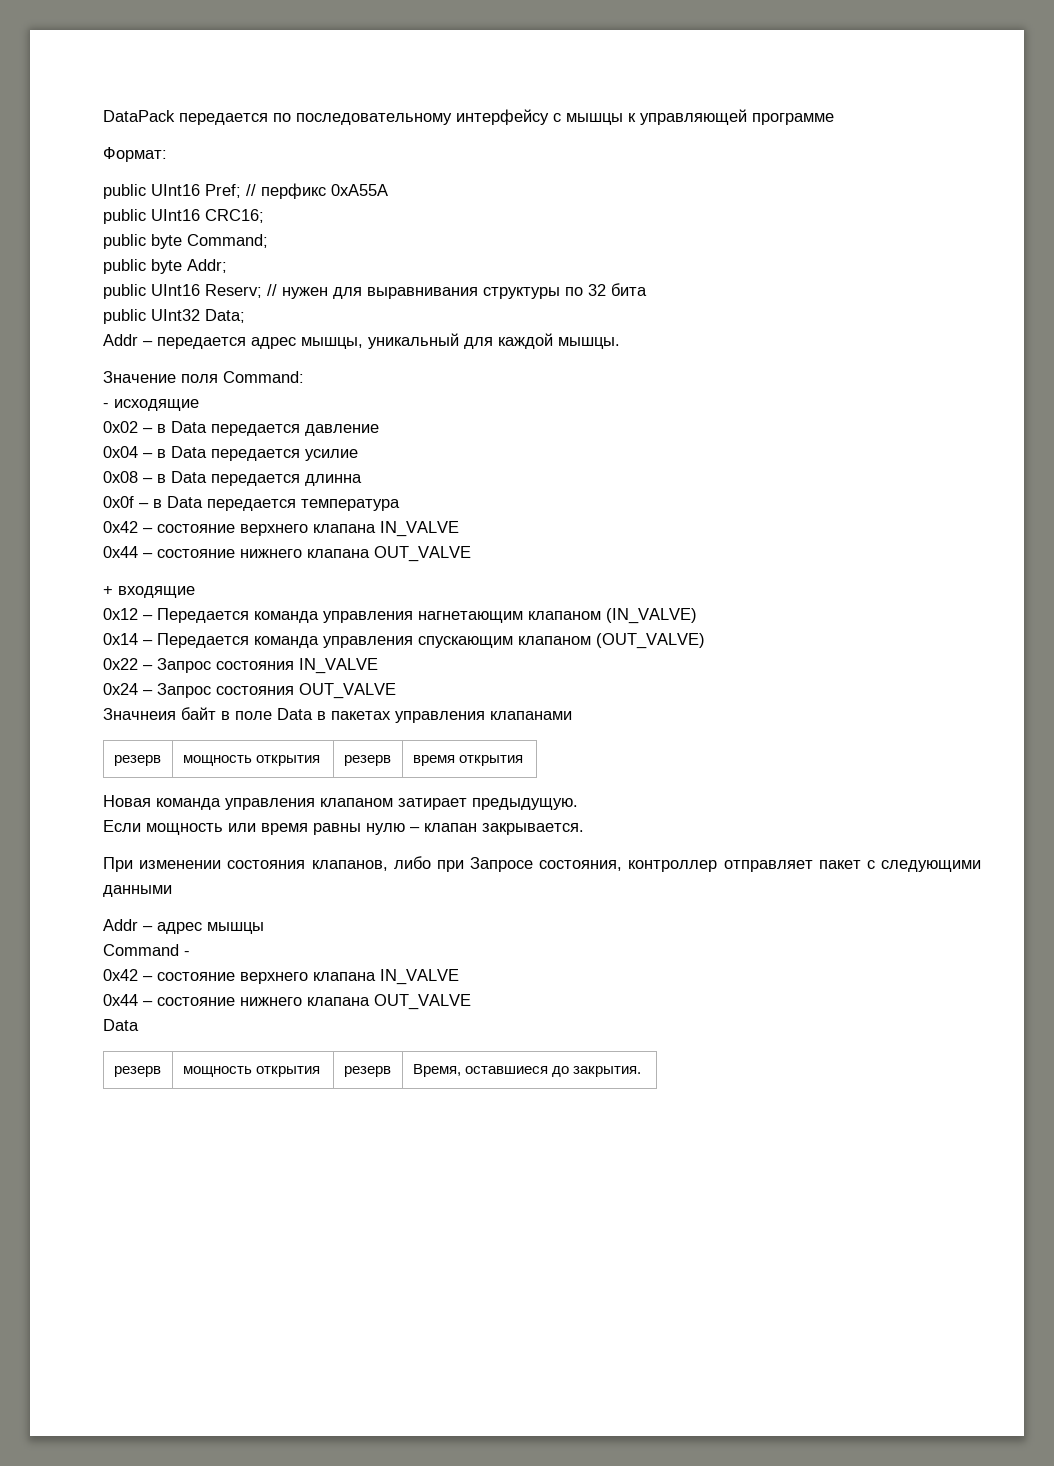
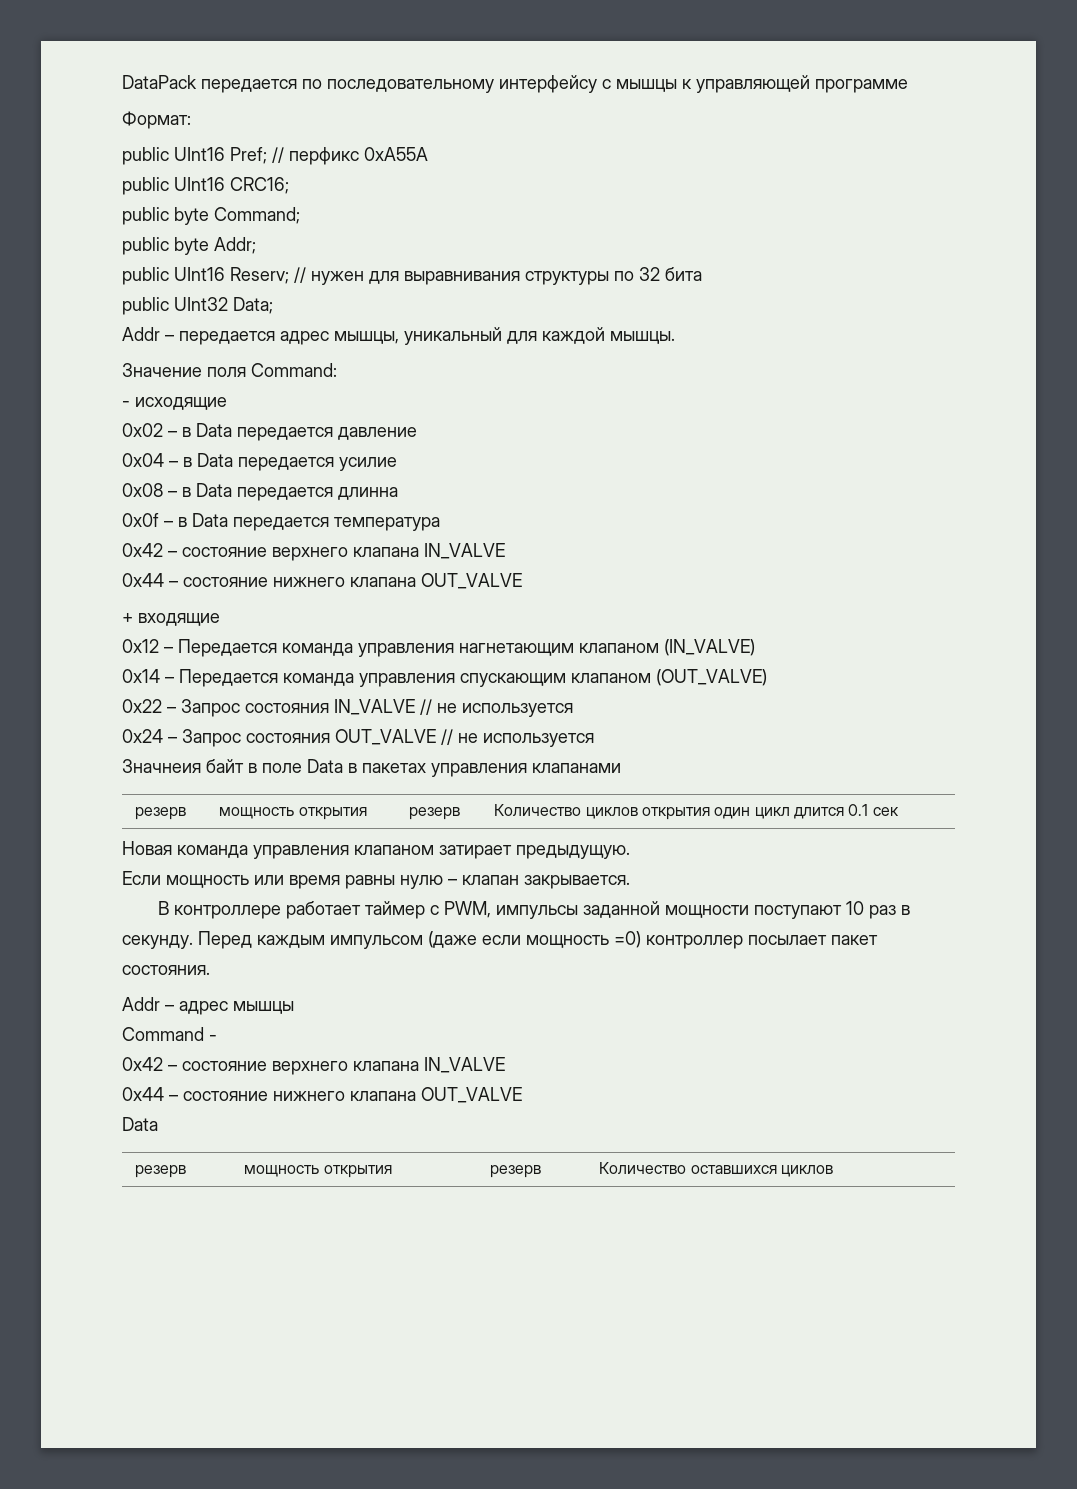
(378, 666) none -> [420,699,573,717] // не используется
(396, 691) none -> [441,729,594,747] // не используется
[412,755,523,766] время открытия -> [494,804,899,820] Количество циклов открытия один цикл длится 0.1 сек
[103,856,981,872] [103,885,172,897] При изменении состояния клапанов, либо при Запросе состояния, контроллер отправляет пакет с следующими данными -> [157,901,910,919] [122,931,878,949] [122,965,210,975] В контроллере работает таймер с PWM, импульсы заданной мощности поступают 10 раз в секунду. Перед каждым импульсом (даже если мощность =0) контроллер посылает пакет состояния.
[412,1064,641,1077] Время, оставшиеся до закрытия. -> [599,1162,834,1177] Количество оставшихся циклов

